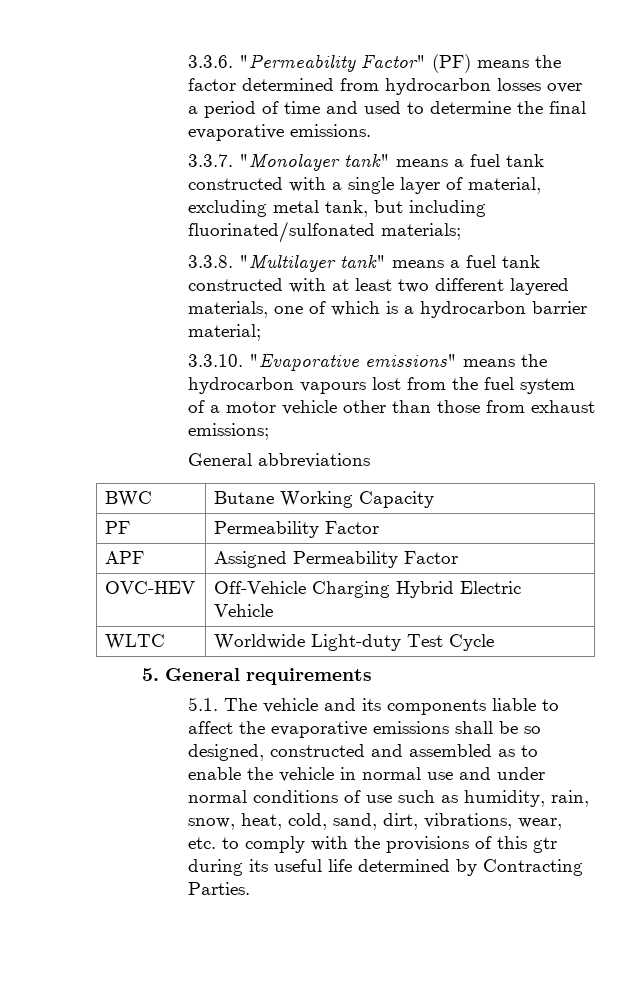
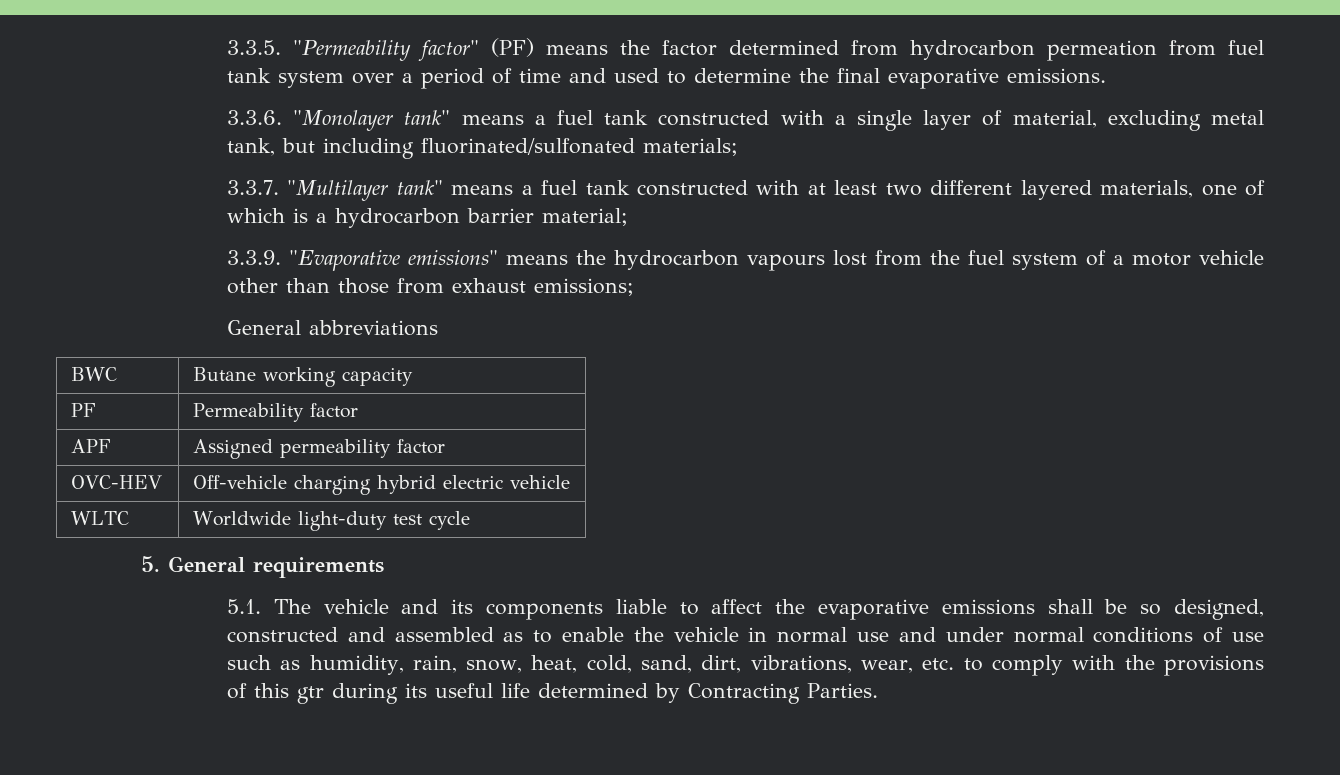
[187,54,426,72] 3.3.6. "Permeability Factor" -> [226,40,479,61] 3.3.5. "Permeability factor"
[496,78,541,91] losses -> [1046,40,1264,61] [226,68,344,88] permeation from fuel tank system
[187,154,233,167] 3.3.7. -> [226,110,282,125] 3.3.6.
[187,255,233,268] 3.3.8. -> [226,180,279,195] 3.3.7.
[187,354,243,367] 3.3.10. -> [226,250,281,265] 3.3.9.
[280,491,435,508] Working Capacity -> [263,367,414,387] working capacity
[325,521,380,534] Factor -> [310,403,359,418] factor
[293,551,459,568] Permeability Factor -> [280,439,446,458] permeability factor
[214,581,522,598] [214,604,274,617] Off-Vehicle Charging Hybrid Electric Vehicle -> [193,475,571,495] Off-vehicle charging hybrid electric vehicle
[311,634,495,651] Light-duty Test Cycle -> [298,511,471,531] light-duty test cycle

